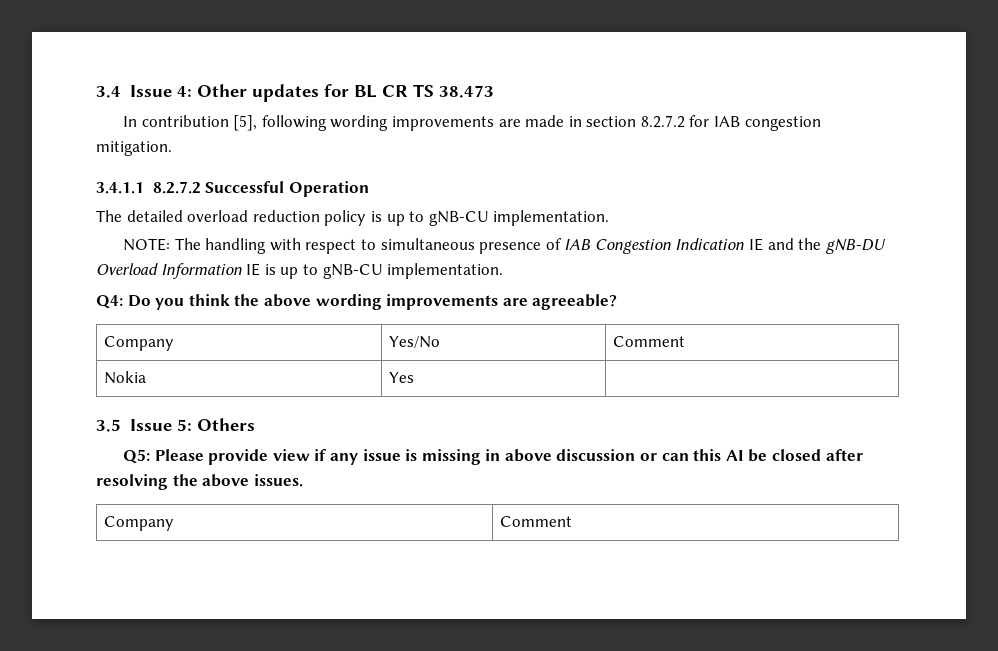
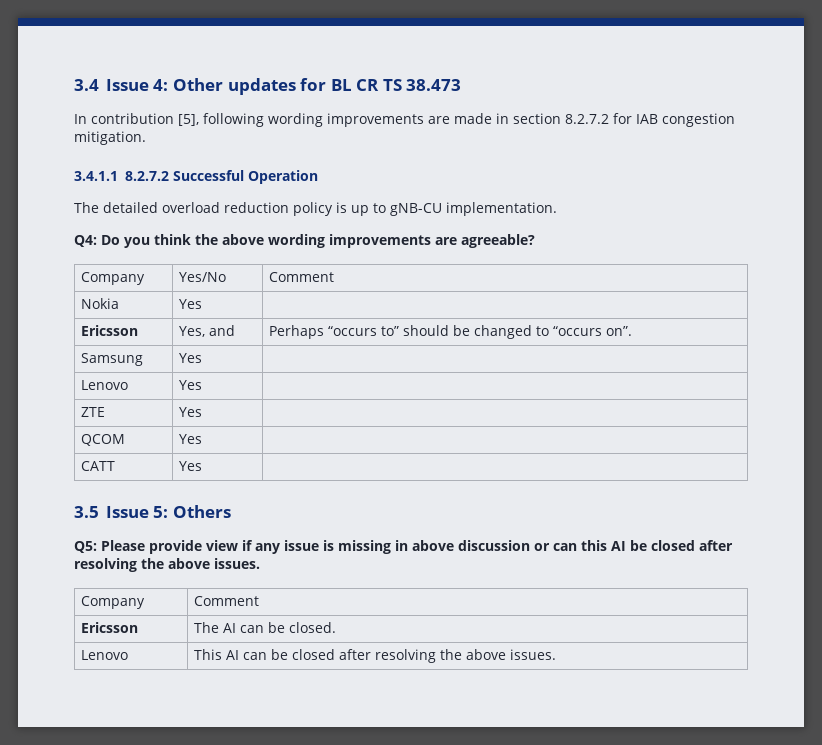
[122,238,886,254] [96,263,504,279] // NOTE: The handling with respect to simultaneous presence of IAB Congestion Indication IE and the gNB-DU Overload Information IE is up to gNB-CU implementation. -> (557, 209) none
(414, 377) none -> [80,325,138,336] [178,325,235,337] [268,325,632,339] [80,353,143,366] [178,353,202,363] [80,380,128,390] [178,380,202,390] [80,407,105,417] [178,407,202,417] [80,434,125,446] [178,434,202,444] [80,461,115,471] [178,461,202,471] // Ericsson | Yes, and | Perhaps “occurs to” should be changed to “occurs on”. // Samsung | Yes | // Lenovo | Yes | // ZTE | Yes | // QCOM | Yes | // CATT | Yes |
(572, 521) none -> [80,622,138,633] [193,622,336,633] [80,650,128,660] [193,649,556,663] // Ericsson | The AI can be closed. // Lenovo | This AI can be closed after resolving the above issues.

